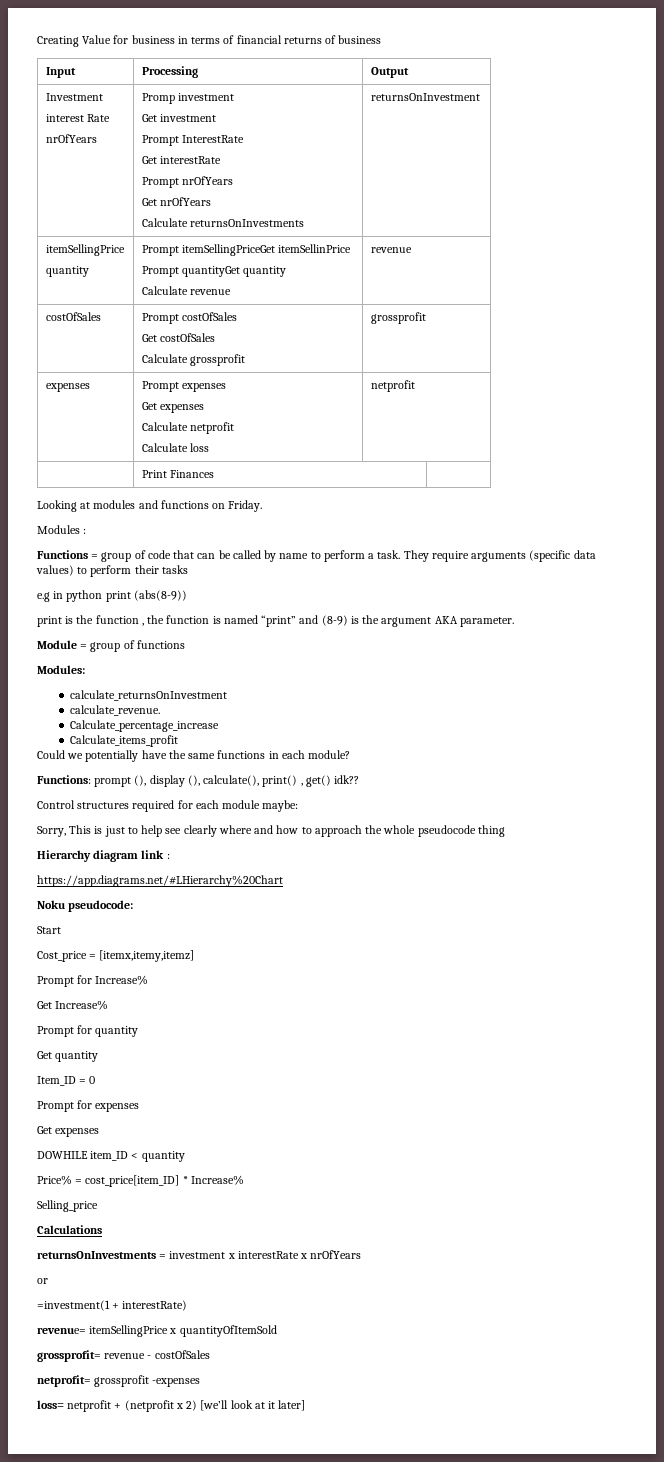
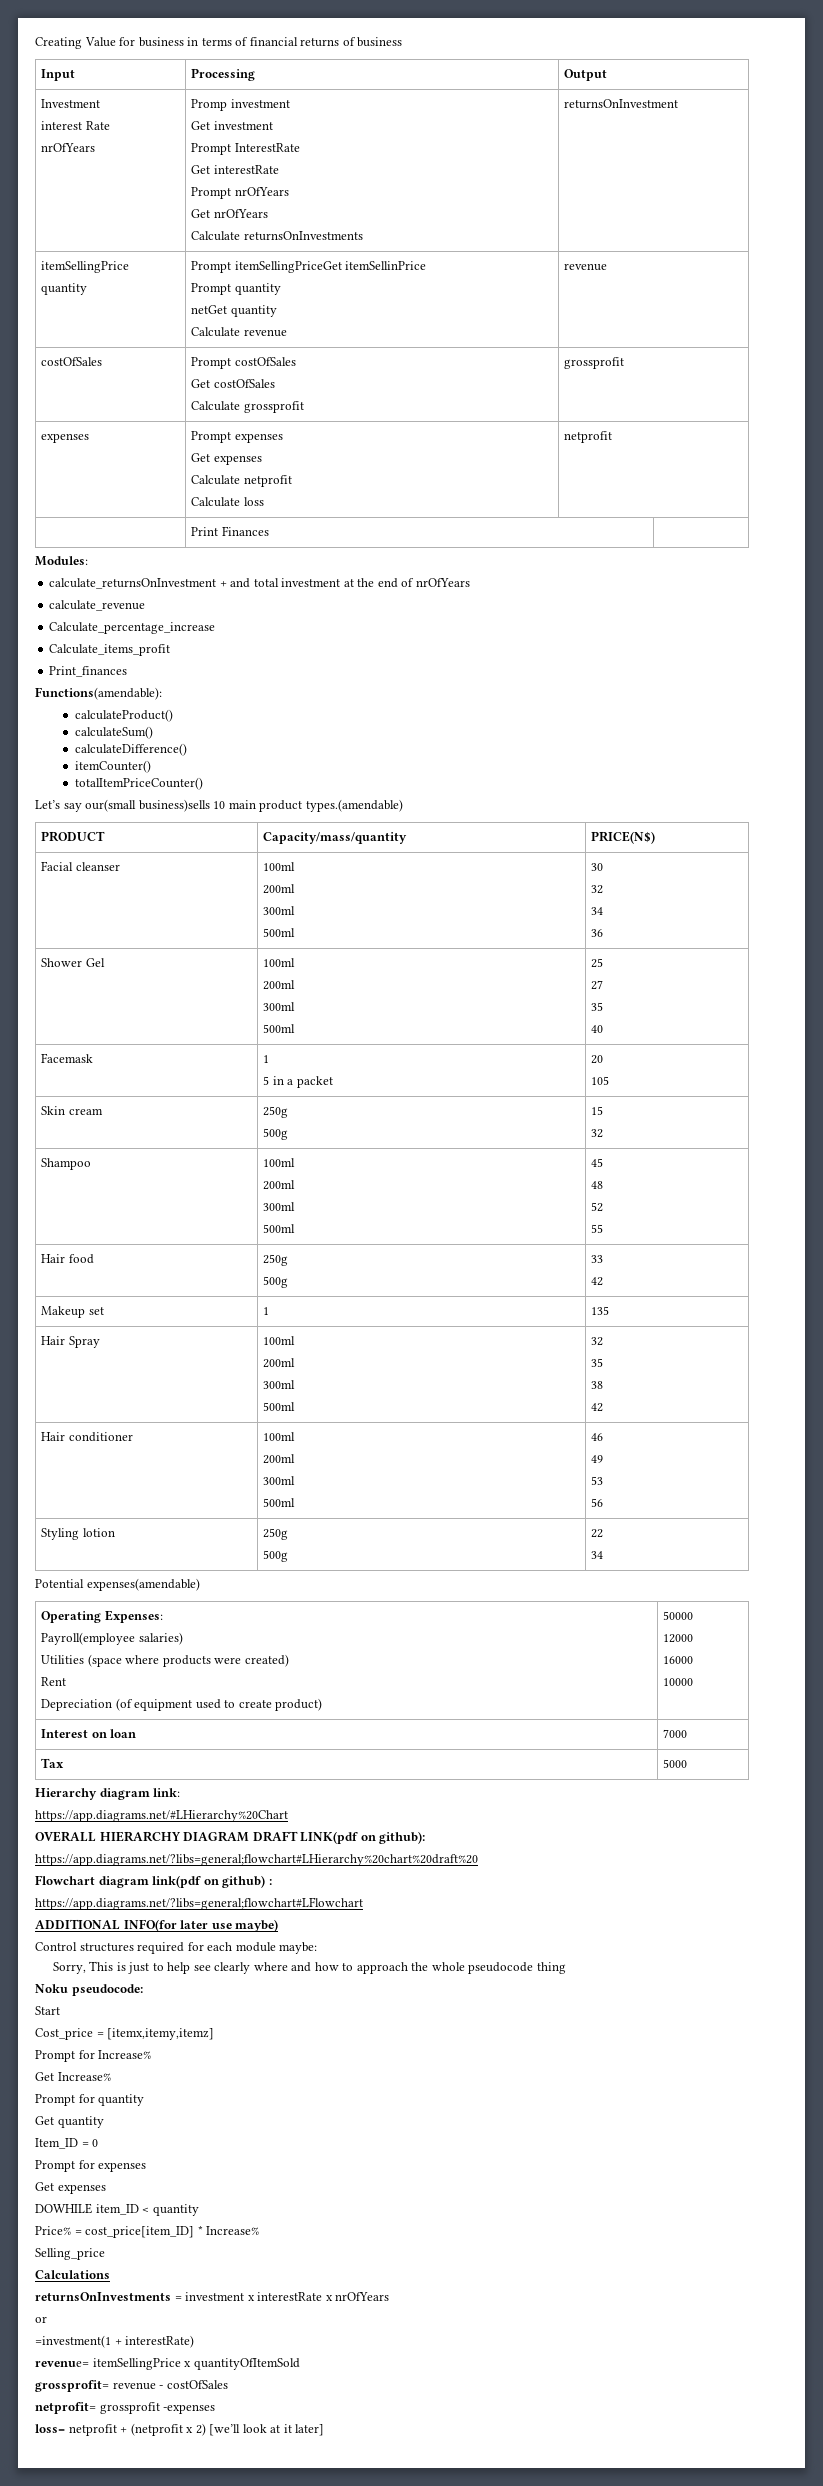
[182,266,241,277] quantityGet -> [234,283,281,295] [191,305,228,314] quantity // netGet
[37,500,263,512] [37,525,87,534] [37,550,596,562] [36,565,188,577] [37,590,187,602] [37,615,514,627] [37,640,185,652] [37,665,85,674] [69,690,227,701] [69,705,160,716] [69,720,219,732] [69,735,178,747] [37,750,351,762] [37,775,360,787] Looking at modules and functions on Friday. // Modules : // Functions = group of code that can be called by name to perform a task. They require arguments (specific data values) to perform their tasks // e.g in python print (abs(8-9)) // print is the function , the function is named “print” and (8-9) is the argument AKA parameter. // Module = group of functions // Modules: // calculate_returnsOnInvestment // calculate_revenue. // Calculate_percentage_increase // Calculate_items_profit // Could we potentially have the same functions in each module? // Functions: prompt (), display (), calculate(), print() , get() idk?? -> [35,556,88,566] [49,578,470,589] [49,600,146,611] [49,622,216,634] [49,644,171,656] [49,666,128,677] [35,687,162,700] [74,709,173,722] [74,726,153,739] [74,743,187,756] [74,760,151,773] [74,777,203,790] [35,799,403,812] [41,831,106,842] [263,832,408,844] [591,831,656,844] [41,861,120,871] [263,862,296,871] [263,884,296,894] [263,906,296,915] [263,928,296,937] [591,863,604,871] [591,885,604,894] [591,907,604,915] [591,929,604,937] [41,958,105,967] [263,958,296,967] [263,980,296,990] [263,1002,296,1011] [263,1024,296,1033] [591,958,604,968] [591,980,604,990] [591,1002,604,1011] [591,1025,604,1033] [41,1053,94,1063] [263,1055,270,1063] [263,1076,333,1088] [591,1055,604,1064] [591,1076,610,1085] [41,1106,103,1115] [263,1106,289,1118] [263,1128,289,1140] [591,1106,604,1115] [591,1129,604,1138] [41,1158,92,1170] [263,1158,296,1167] [263,1180,296,1190] [263,1202,296,1211] [263,1224,296,1233] [591,1158,604,1167] [591,1181,604,1189] [591,1202,604,1212] [591,1224,604,1233] [41,1254,94,1264] [263,1254,289,1266] [263,1276,289,1288] [591,1255,604,1263] [591,1277,604,1286] [41,1306,104,1318] [263,1307,270,1315] [591,1306,610,1315] [41,1336,100,1348] [263,1336,296,1345] [263,1358,296,1368] [263,1380,296,1389] [263,1402,296,1411] [591,1337,604,1346] [591,1358,604,1367] [591,1381,604,1389] [591,1403,604,1412] [41,1432,133,1442] [263,1432,296,1441] [263,1454,296,1464] [263,1476,296,1485] [263,1498,296,1507] [591,1433,604,1441] [591,1455,604,1463] [591,1476,604,1485] [591,1498,604,1507] [41,1528,115,1540] [263,1528,289,1540] [263,1550,289,1562] [591,1529,604,1538] [591,1551,604,1559] [35,1578,200,1591] [41,1610,163,1623] [41,1632,183,1645] [41,1654,289,1667] [41,1677,67,1686] [41,1698,323,1711] [663,1611,694,1620] [663,1634,694,1643] [663,1656,694,1664] [663,1678,694,1686] [41,1729,137,1738] [663,1729,688,1738] [41,1758,65,1768] [663,1759,688,1768] [35,1788,181,1800] [35,1810,288,1822] [35,1831,426,1844] [35,1854,478,1866] [35,1875,272,1888] [35,1897,363,1910] [35,1919,279,1932] Modules: // calculate_returnsOnInvestment + and total investment at the end of nrOfYears // calculate_revenue // Calculate_percentage_increase // Calculate_items_profit // Print_finances // Functions(amendable): // calculateProduct() // calculateSum() // calculateDifference() // itemCounter() // totalItemPriceCounter() // Let’s say our(small business)sells 10 main product types.(amendable) // PRODUCT | Capacity/mass/quantity | PRICE(N$) // Facial cleanser | 100ml // 200ml // 300ml // 500ml | 30 // 32 // 34 // 36 // Shower Gel | 100ml // 200ml // 300ml // 500ml | 25 // 27 // 35 // 40 // Facemask | 1 // 5 in a packet | 20 // 105 // Skin cream | 250g // 500g | 15 // 32 // Shampoo | 100ml // 200ml // 300ml // 500ml | 45 // 48 // 52 // 55 // Hair food | 250g // 500g | 33 // 42 // Makeup set | 1 | 135 // Hair Spray | 100ml // 200ml // 300ml // 500ml | 32 // 35 // 38 // 42 // Hair conditioner | 100ml // 200ml // 300ml // 500ml | 46 // 49 // 53 // 56 // Styling lotion | 250g // 500g | 22 // 34 // Potential expenses(amendable) // Operating Expenses: // Payroll(employee salaries) // Utilities (space where products were created) // Rent // Depreciation (of equipment used to create product) | 50000 // 12000 // 16000 // 10000 // Interest on loan | 7000 // Tax | 5000 // Hierarchy diagram link: // https://app.diagrams.net/#LHierarchy%20Chart // OVERALL HIERARCHY DIAGRAM DRAFT LINK(pdf on github): // https://app.diagrams.net/?libs=general;flowchart#LHierarchy%20chart%20draft%20 // Flowchart diagram link(pdf on github) : // https://app.diagrams.net/?libs=general;flowchart#LFlowchart // ADDITIONAL INFO(for later use maybe)
[37,850,170,862] [37,875,283,887] // Hierarchy diagram link : // https://app.diagrams.net/#LHierarchy%20Chart -> (566, 1968) none

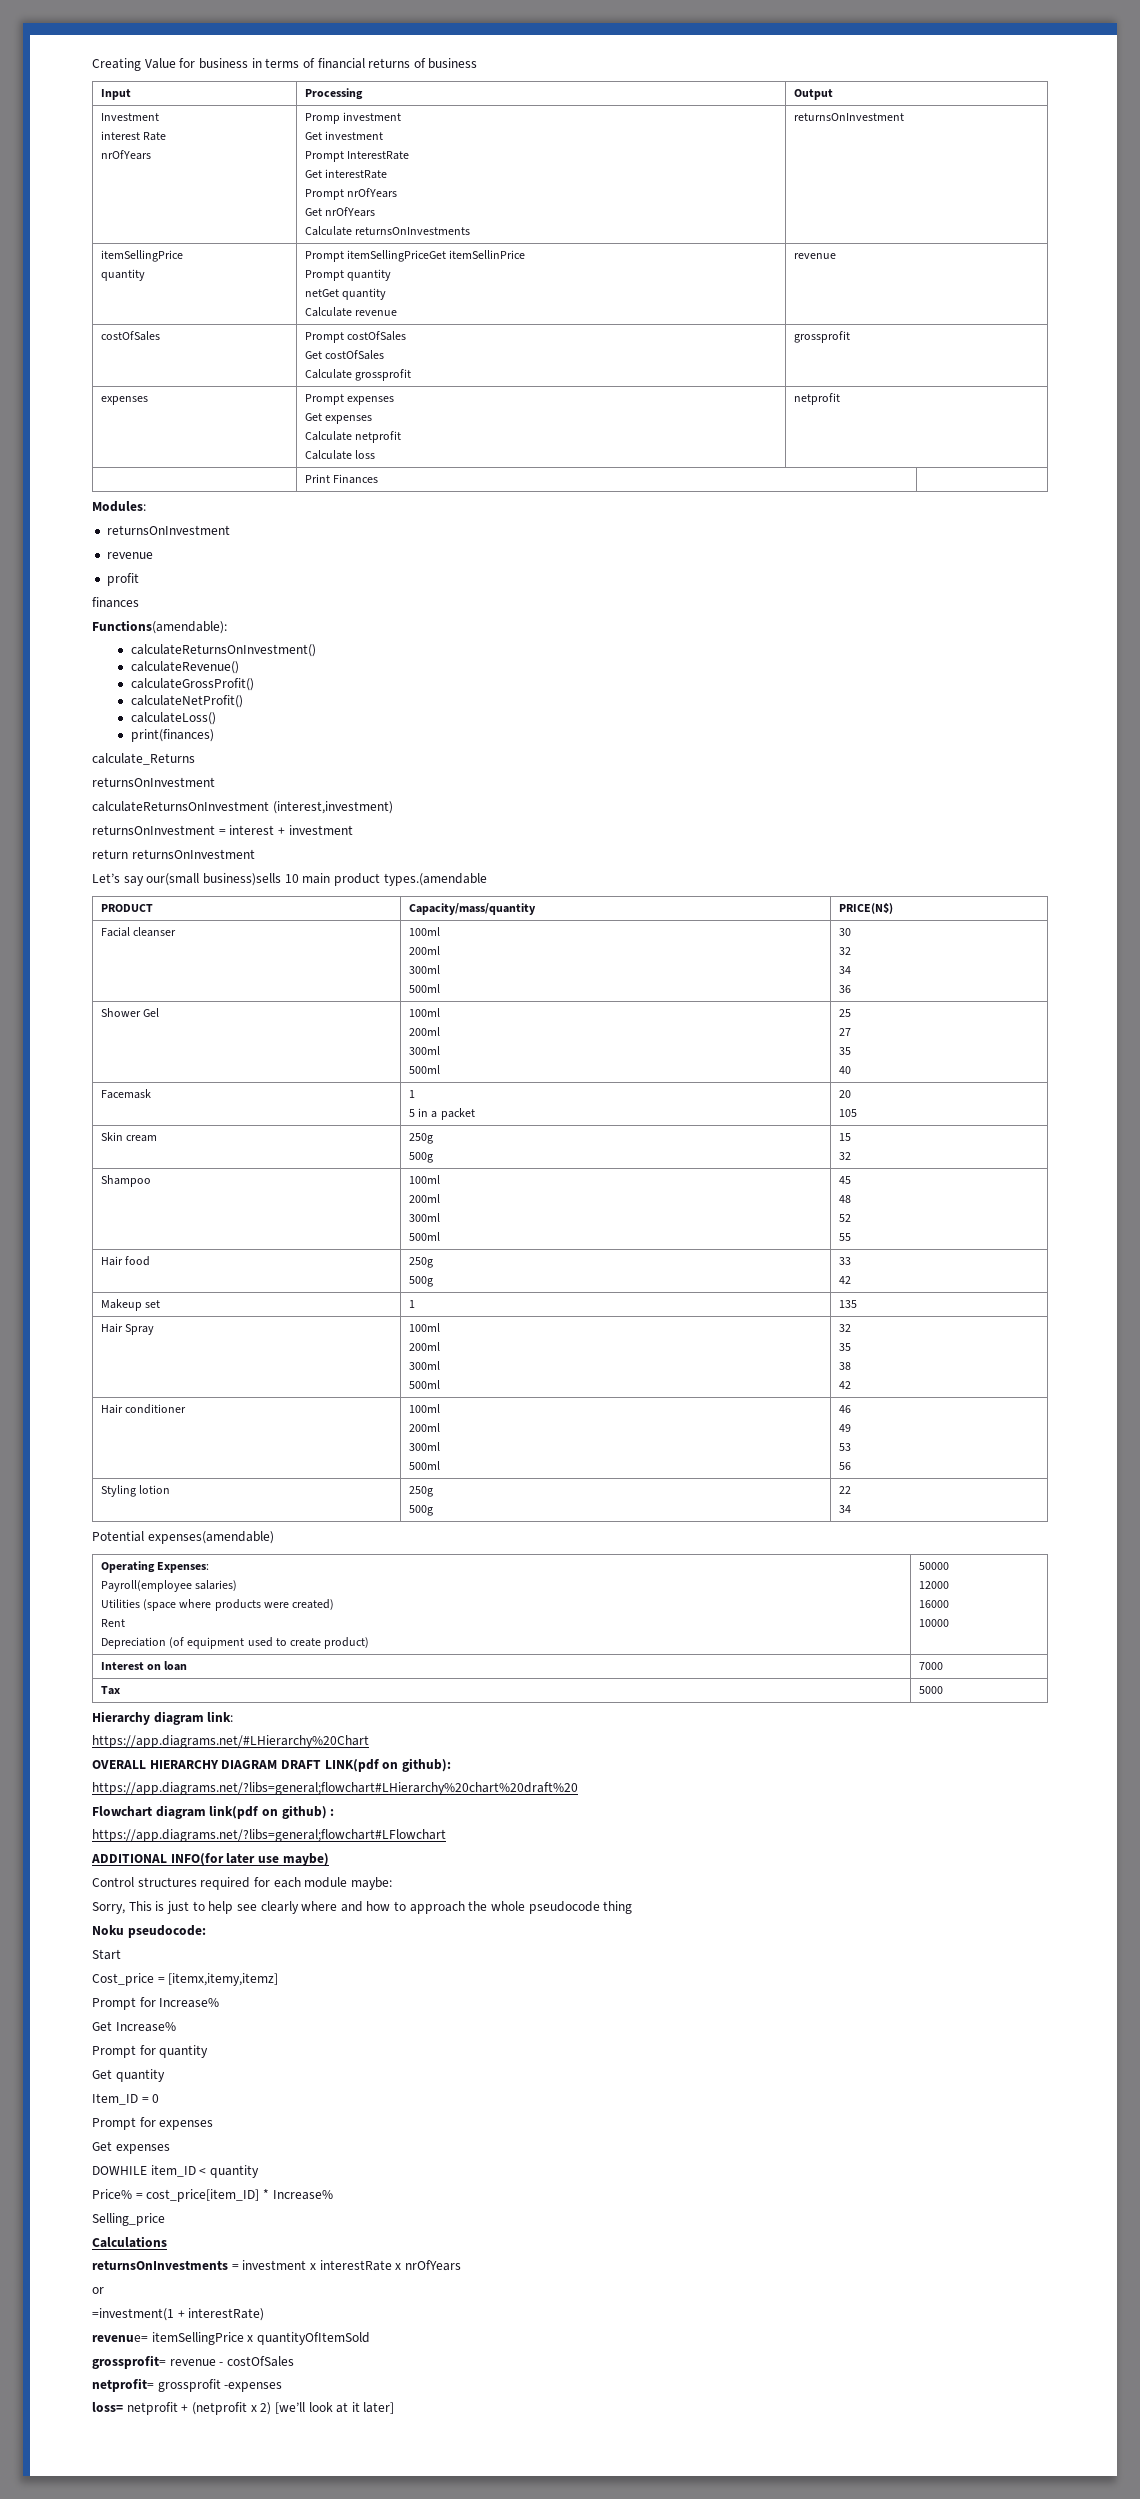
[49,578,470,589] [49,600,146,611] [49,622,216,634] [49,644,171,656] [49,666,128,677] [35,687,162,700] [74,709,173,722] [74,726,153,739] [74,743,187,756] [74,760,151,773] [74,777,203,790] calculate_returnsOnInvestment + and total investment at the end of nrOfYears // calculate_revenue // Calculate_percentage_increase // Calculate_items_profit // Print_finances // Functions(amendable): // calculateProduct() // calculateSum() // calculateDifference() // itemCounter() // totalItemPriceCounter() -> [106,525,230,535] [106,552,153,559] [106,573,139,586] [92,597,139,608] [92,620,227,634] [130,644,316,657] [130,661,239,674] [130,678,254,691] [130,695,243,708] [130,712,216,725] [130,729,214,742] [92,753,195,765] [92,777,215,787] [92,801,393,814] [92,825,353,835] [92,849,255,859] returnsOnInvestment // revenue // profit // finances // Functions(amendable): // calculateReturnsOnInvestment() // calculateRevenue() // calculateGrossProfit() // calculateNetProfit() // calculateLoss() // print(finances) // calculate_Returns // returnsOnInvestment // calculateReturnsOnInvestment (interest,investment) // returnsOnInvestment = interest + investment // return returnsOnInvestment
[305,799,403,812] types.(amendable) -> [383,873,487,886] types.(amendable

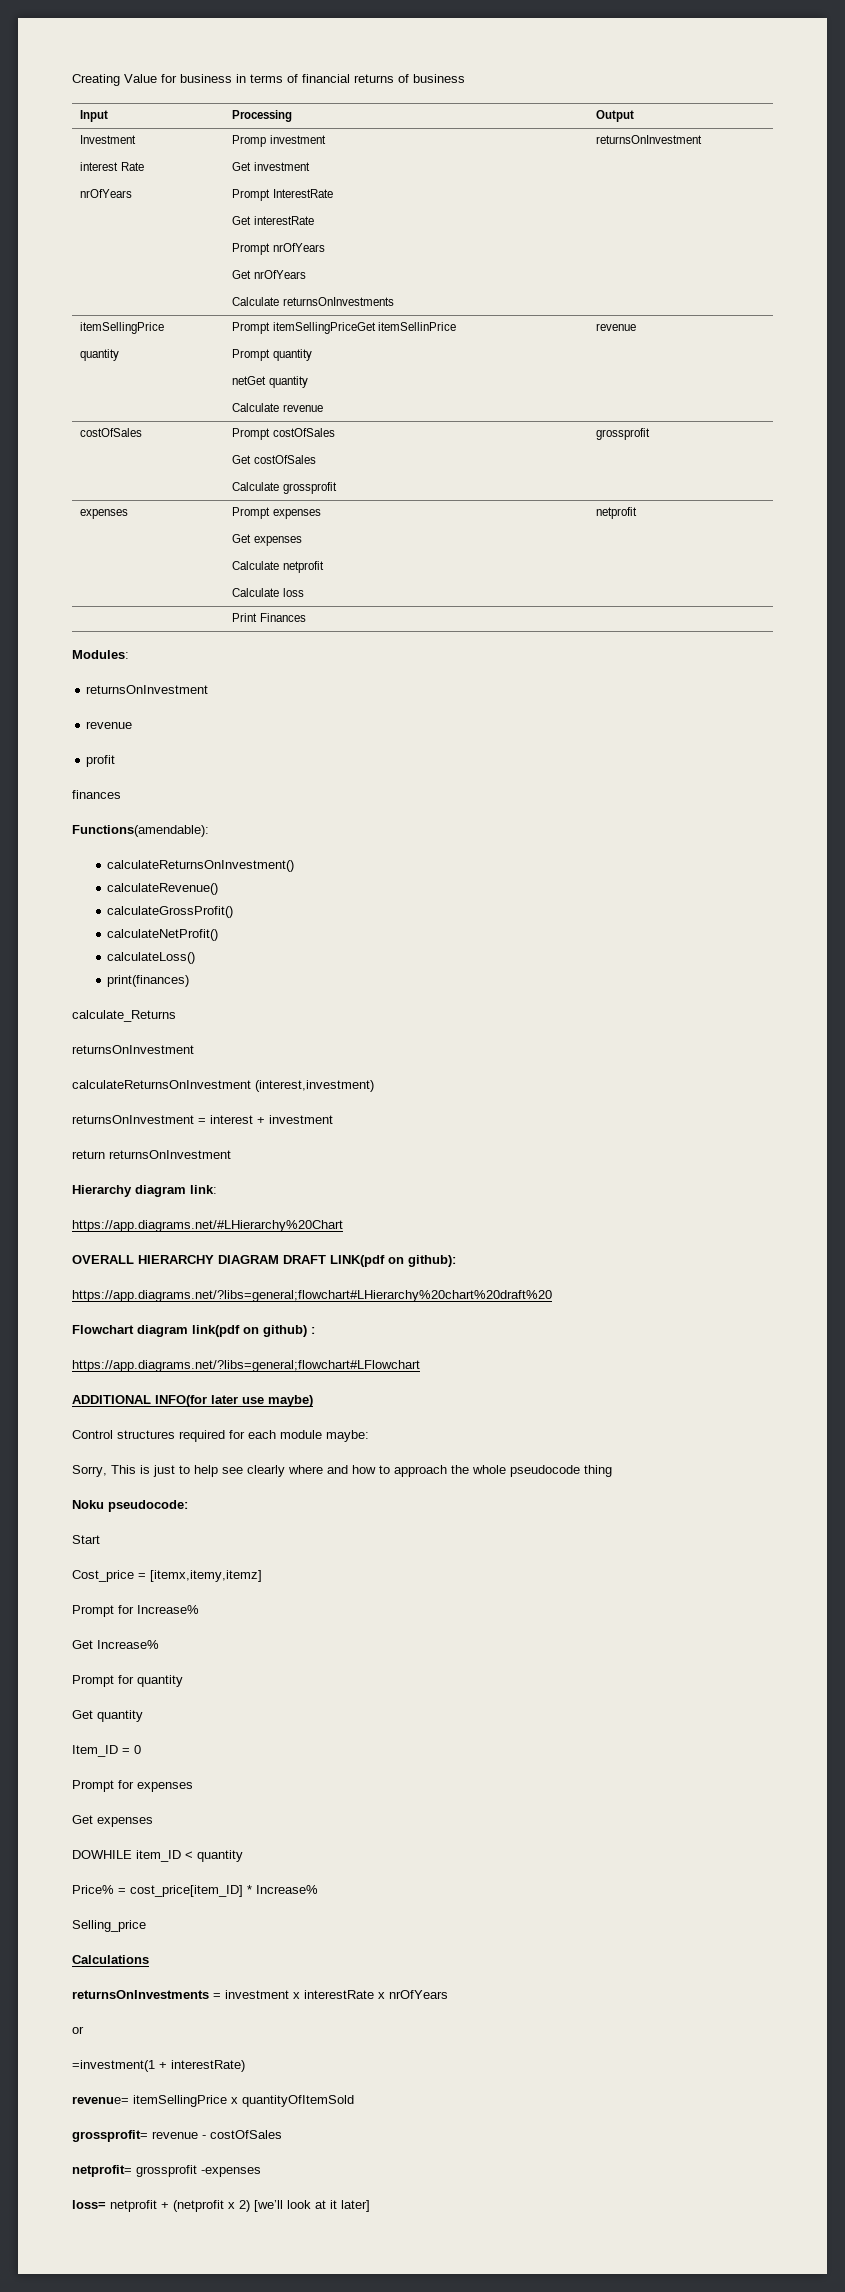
[92,873,487,886] [101,904,154,912] [409,903,537,915] [839,903,894,914] [101,927,177,937] [409,927,441,936] [409,946,441,955] [409,965,441,974] [409,984,441,993] [839,928,852,936] [839,947,852,955] [839,966,852,974] [839,985,852,993] [101,1008,160,1017] [409,1008,441,1017] [409,1027,441,1036] [409,1046,441,1055] [409,1065,441,1074] [839,1009,852,1017] [839,1028,852,1036] [839,1047,852,1055] [839,1066,852,1074] [101,1089,152,1099] [409,1090,416,1098] [409,1108,475,1120] [839,1090,852,1098] [839,1109,858,1117] [101,1132,158,1142] [409,1133,434,1144] [409,1152,434,1163] [839,1133,852,1141] [839,1152,852,1160] [101,1175,152,1187] [409,1175,441,1184] [409,1194,441,1203] [409,1213,441,1222] [409,1232,441,1241] [839,1176,852,1184] [839,1195,852,1203] [839,1214,852,1222] [839,1233,852,1241] [101,1256,151,1266] [409,1257,434,1268] [409,1276,434,1287] [839,1257,852,1265] [839,1276,852,1284] [101,1299,161,1311] [409,1300,416,1308] [839,1300,858,1308] [101,1323,155,1335] [409,1323,441,1332] [409,1342,441,1351] [409,1361,441,1370] [409,1380,441,1389] [839,1324,852,1332] [839,1343,852,1351] [839,1362,852,1370] [839,1381,852,1389] [101,1404,187,1414] [409,1404,441,1413] [409,1423,441,1432] [409,1442,441,1451] [409,1461,441,1470] [839,1405,852,1413] [839,1424,852,1432] [839,1443,852,1451] [839,1462,852,1470] [101,1485,171,1497] [409,1486,434,1497] [409,1505,434,1516] [839,1486,852,1494] [839,1505,852,1513] [92,1531,274,1544] [101,1561,210,1573] [101,1580,238,1592] [101,1599,335,1611] [101,1619,126,1627] [101,1637,370,1649] [919,1562,950,1570] [919,1581,950,1589] [919,1600,950,1608] [919,1619,950,1627] [101,1661,188,1671] [919,1662,944,1670] [101,1686,121,1695] [919,1686,944,1694] // Let’s say our(small business)sells 10 main product types.(amendable // PRODUCT | Capacity/mass/quantity | PRICE(N$) // Facial cleanser | 100ml // 200ml // 300ml // 500ml | 30 // 32 // 34 // 36 // Shower Gel | 100ml // 200ml // 300ml // 500ml | 25 // 27 // 35 // 40 // Facemask | 1 // 5 in a packet | 20 // 105 // Skin cream | 250g // 500g | 15 // 32 // Shampoo | 100ml // 200ml // 300ml // 500ml | 45 // 48 // 52 // 55 // Hair food | 250g // 500g | 33 // 42 // Makeup set | 1 | 135 // Hair Spray | 100ml // 200ml // 300ml // 500ml | 32 // 35 // 38 // 42 // Hair conditioner | 100ml // 200ml // 300ml // 500ml | 46 // 49 // 53 // 56 // Styling lotion | 250g // 500g | 22 // 34 // Potential expenses(amendable) // Operating Expenses: // Payroll(employee salaries) // Utilities (space where products were created) // Rent // Depreciation (of equipment used to create product) | 50000 // 12000 // 16000 // 10000 // Interest on loan | 7000 // Tax | 5000 -> (231, 1154) none

